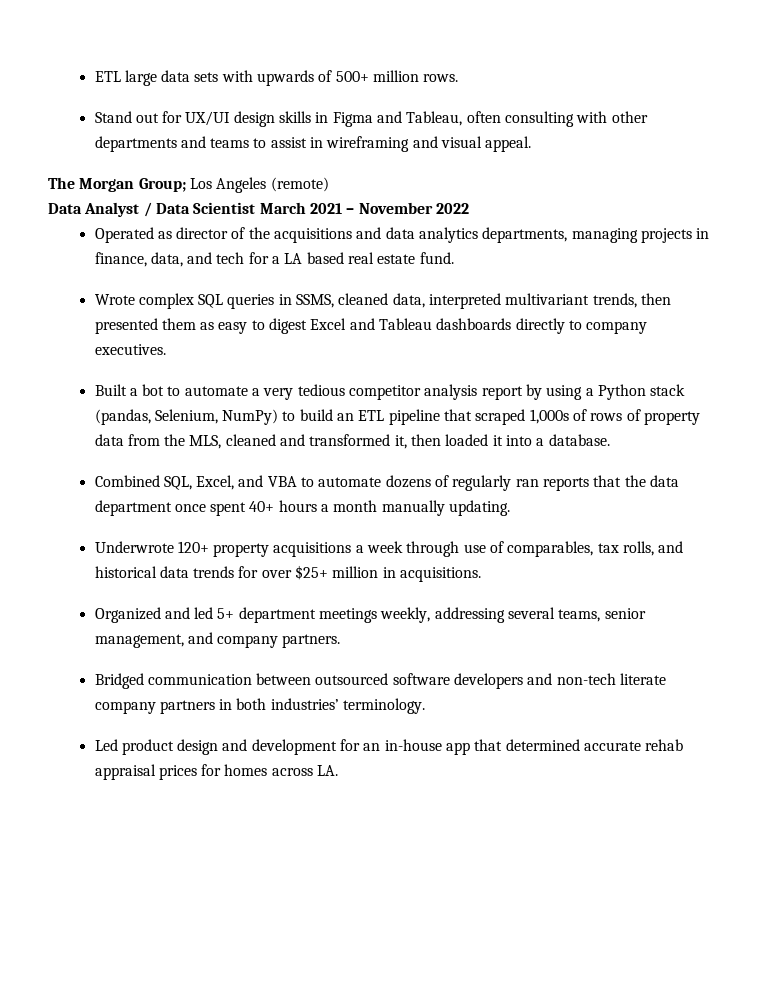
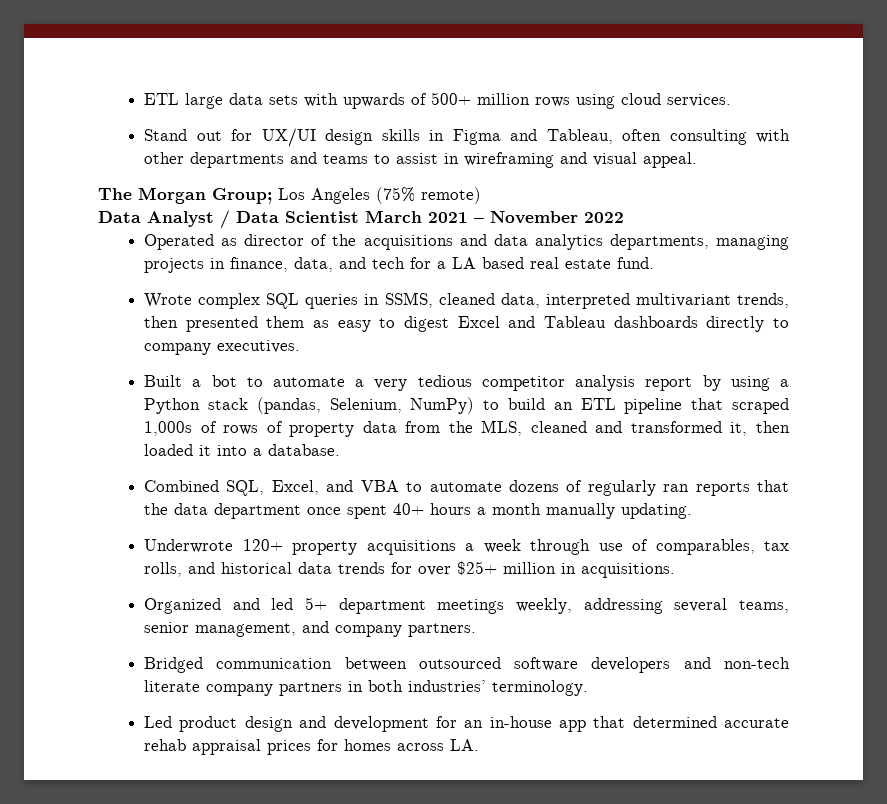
[423,74,459,82] rows. -> [535,93,732,109] rows using cloud services.
[270,177,329,192] (remote) -> [376,187,481,204] (75% remote)

